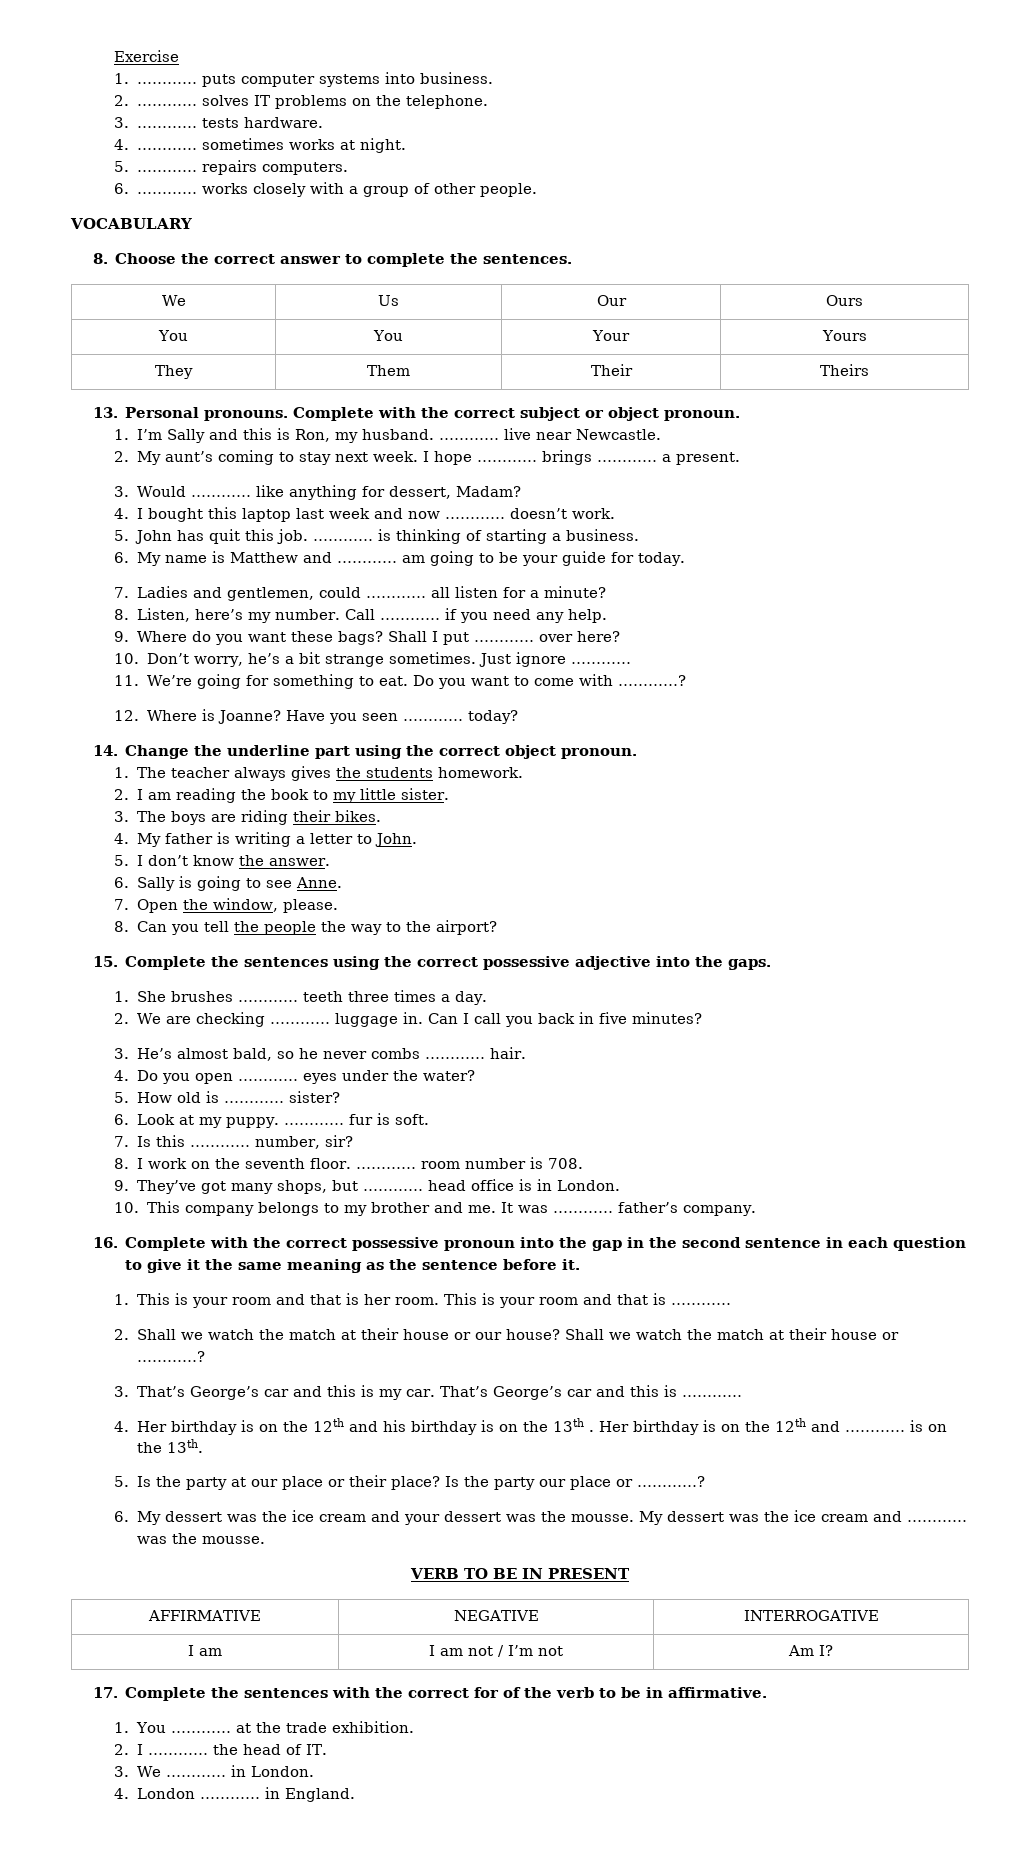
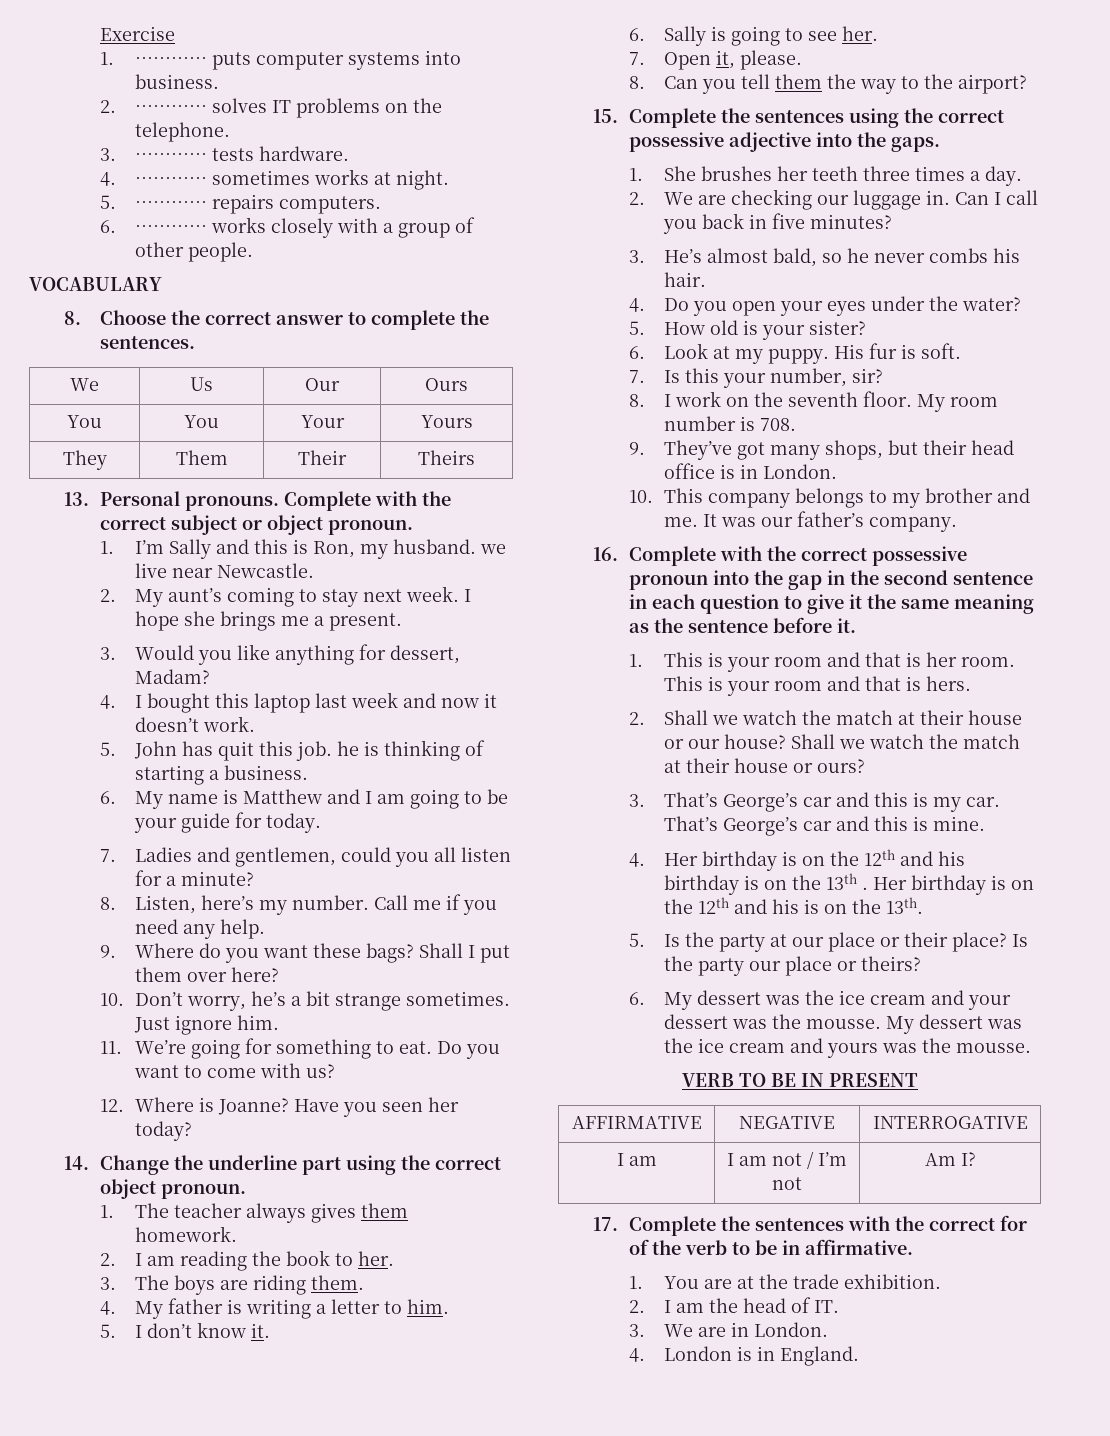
[438,438,499,440] ………… -> [480,544,507,554] we
[476,450,657,465] ………… brings ………… -> [184,611,310,631] she brings me
[190,495,251,497] ………… -> [198,650,233,665] you
[444,517,505,519] ………… -> [484,693,498,708] it
[312,539,373,541] ………… -> [337,741,360,756] he
[336,561,397,563] ………… -> [365,791,373,804] I
[365,596,426,598] ………… -> [395,852,430,867] you
[379,618,440,620] ………… -> [413,900,442,910] me
[473,640,534,642] ………… -> [135,967,183,982] them
[570,662,631,664] ………… -> [237,1015,280,1030] him.
[617,675,686,686] …………? -> [306,1064,336,1078] us?
[402,719,463,721] ………… -> [428,1097,460,1112] her
[335,767,433,778] the students -> [361,1203,409,1218] them
[332,788,449,803] my little sister. -> [358,1251,395,1266] her.
[292,810,381,822] their bikes. -> [311,1275,365,1290] them.
[374,833,417,847] John. -> [407,1299,450,1314] him.
[238,855,330,866] the answer. -> [251,1323,271,1338] it.
[295,877,342,888] Anne. -> [842,26,879,41] her.
[182,898,278,912] the window, -> [716,50,736,69] it,
[233,921,316,935] the people -> [775,74,823,89] them
[237,1000,298,1002] ………… -> [777,166,809,181] her
[269,1022,330,1024] ………… -> [817,195,850,205] our
[424,1057,485,1059] ………… -> [993,248,1021,263] his
[237,1079,298,1081] ………… -> [780,301,824,316] your
[223,1101,284,1103] ………… -> [762,325,806,340] your
[283,1123,344,1125] ………… -> [834,344,865,359] His
[189,1145,250,1147] ………… -> [723,373,767,388] your
[355,1167,416,1169] ………… -> [917,394,946,412] My
[362,1189,423,1191] ………… -> [923,440,968,455] their
[552,1211,613,1213] ………… -> [761,517,794,527] our
[670,1303,731,1305] ………… -> [926,676,972,691] hers.
[136,1351,205,1362] …………? -> [817,759,866,773] ours?
[681,1395,742,1397] ………… -> [933,816,986,831] mine.
[844,1430,905,1432] ………… -> [772,899,800,914] his
[636,1476,705,1487] …………? -> [861,956,922,971] theirs?
[906,1520,967,1522] ………… -> [827,1043,879,1058] yours
[170,1731,231,1733] ………… -> [704,1279,733,1289] are
[147,1753,208,1755] ………… -> [676,1303,705,1313] am
[165,1775,226,1777] ………… -> [698,1327,727,1337] are
[199,1797,260,1799] ………… -> [737,1346,753,1361] is

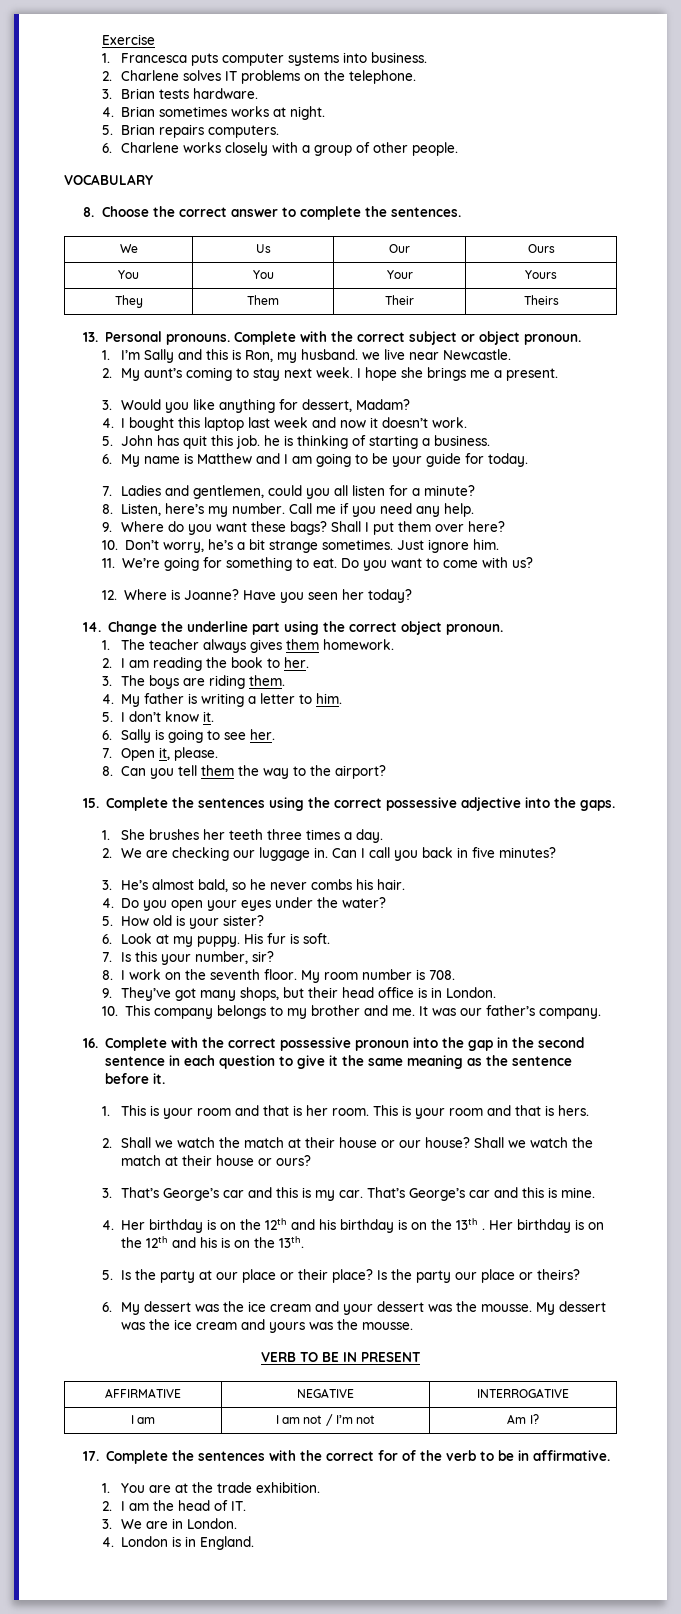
[135,57,208,65] ………… -> [120,53,187,63] Francesca
[135,105,208,113] ………… -> [120,70,179,81] Charlene
[135,153,208,161] ………… -> [120,88,155,99] Brian
[135,177,208,185] ………… -> [120,106,155,117] Brian
[135,201,208,209] ………… -> [120,124,155,135] Brian
[135,225,208,233] ………… -> [120,142,179,153] Charlene

